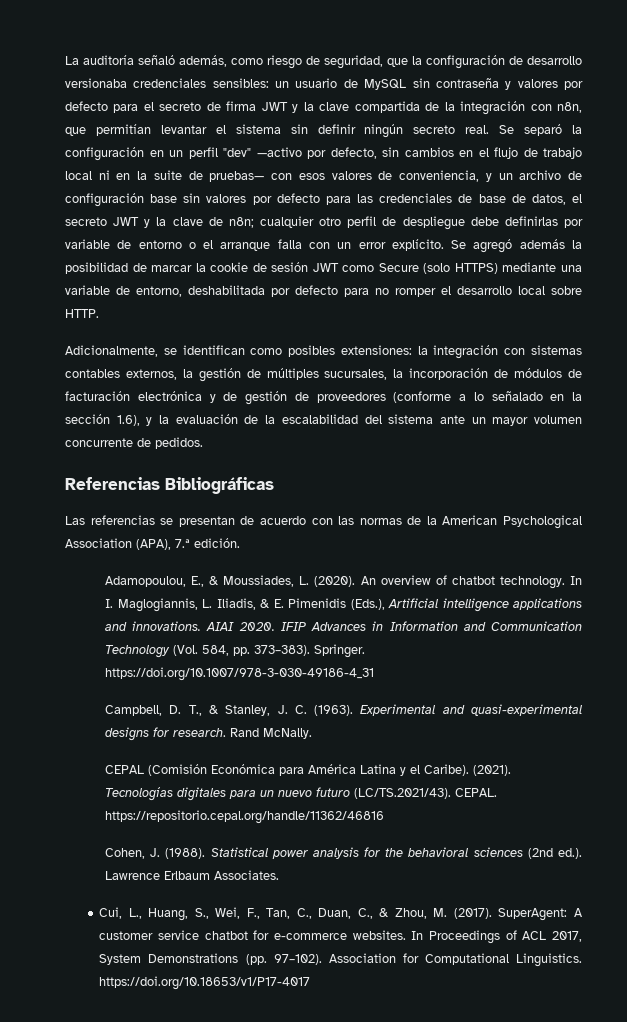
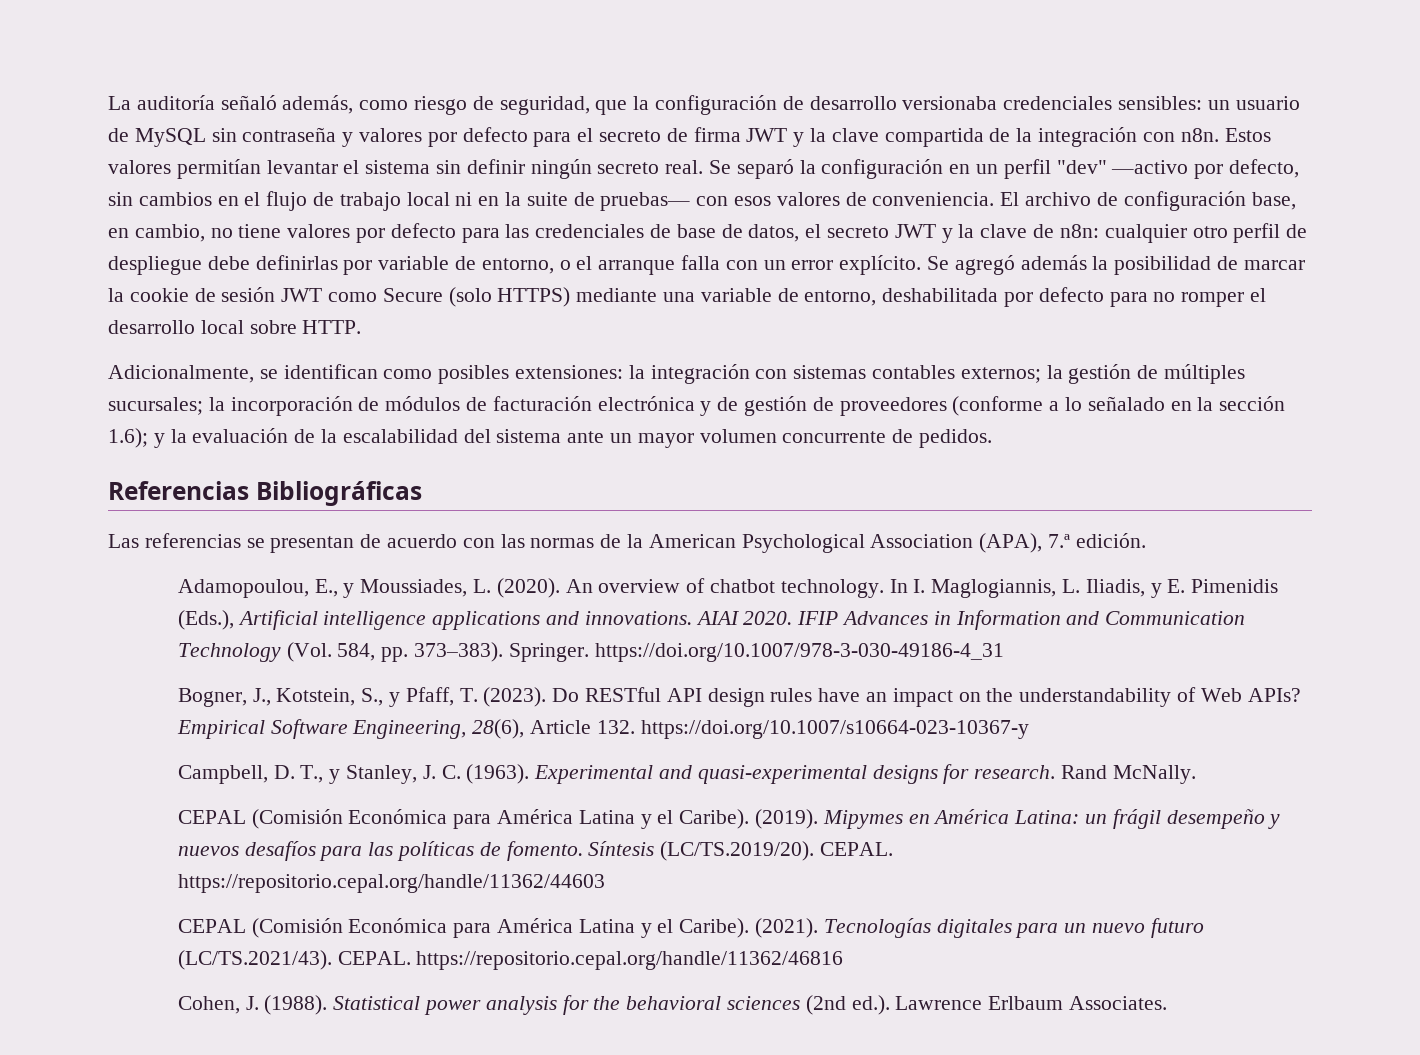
[556,102,582,113] [65,127,86,136] n8n, que -> [1180,128,1271,142] [108,160,171,174] n8n. Estos valores
[399,170,583,182] [65,193,201,207] conveniencia, y un archivo de configuración base sin -> [872,191,1296,211] [108,224,282,242] conveniencia. El archivo de configuración base, en cambio, no tiene
[228,217,254,228] n8n; -> [1059,224,1099,238] n8n:
[138,240,182,249] entorno -> [481,258,554,274] entorno,
[125,369,177,380] externos, -> [960,367,1041,383] externos;
[324,369,388,380] sucursales, -> [108,397,203,415] sucursales;
[116,415,140,426] 1.6), -> [108,428,148,448] 1.6);
[209,576,220,585] & -> [343,583,355,598] y
[260,599,271,608] & -> [1150,583,1162,598] y
(375, 674) none -> [177,687,1301,707] [176,719,1029,739] // Bogner, J., Kotstein, S., y Pfaff, T. (2023). Do RESTful API design rules have an impact on the understandability of Web APIs? Empirical Software Engineering, 28(6), Article 132. https://doi.org/10.1007/s10664-023-10367-y
[208,705,219,714] & -> [329,769,341,784] y
(313, 733) none -> [177,809,1281,829] [177,841,894,861] [177,874,605,893] // CEPAL (Comisión Económica para América Latina y el Caribe). (2019). Mipymes en América Latina: un frágil desempeño y nuevos desafíos para las políticas de fomento. Síntesis (LC/TS.2019/20). CEPAL. https://repositorio.cepal.org/handle/11362/44603
[99,907,583,921] [99,930,583,944] [99,953,582,967] [99,976,311,990] // Cui, L., Huang, S., Wei, F., Tan, C., Duan, C., & Zhou, M. (2017). SuperAgent: A customer service chatbot for e-commerce websites. In Proceedings of ACL 2017, System Demonstrations (pp. 97–102). Association for Computational Linguistics. https://doi.org/10.18653/v1/P17-4017 -> (1168, 1003) none

